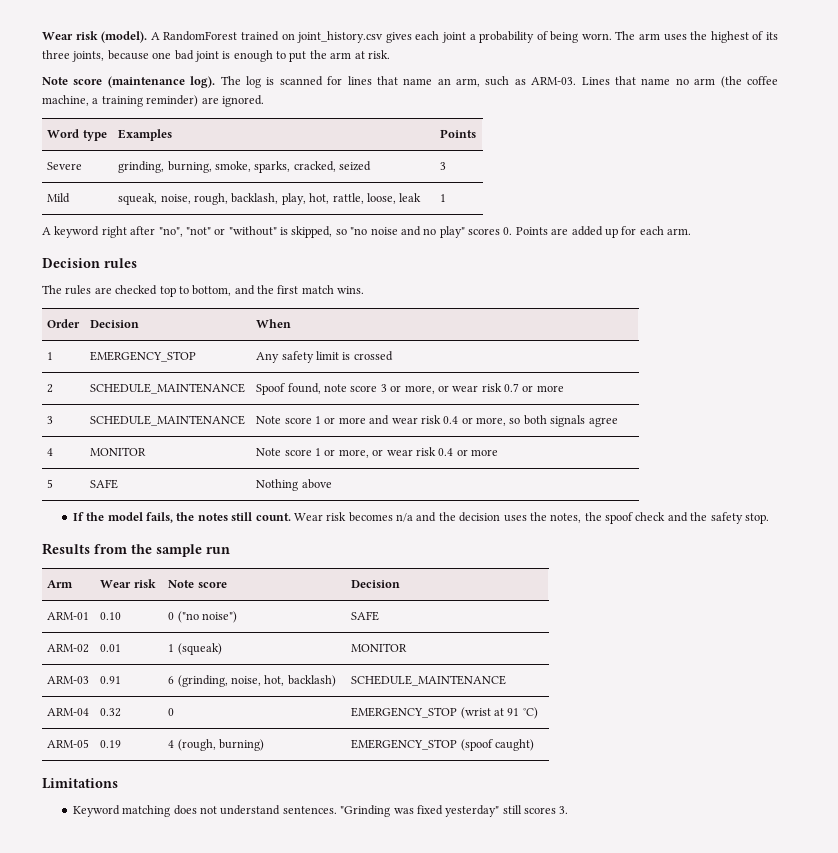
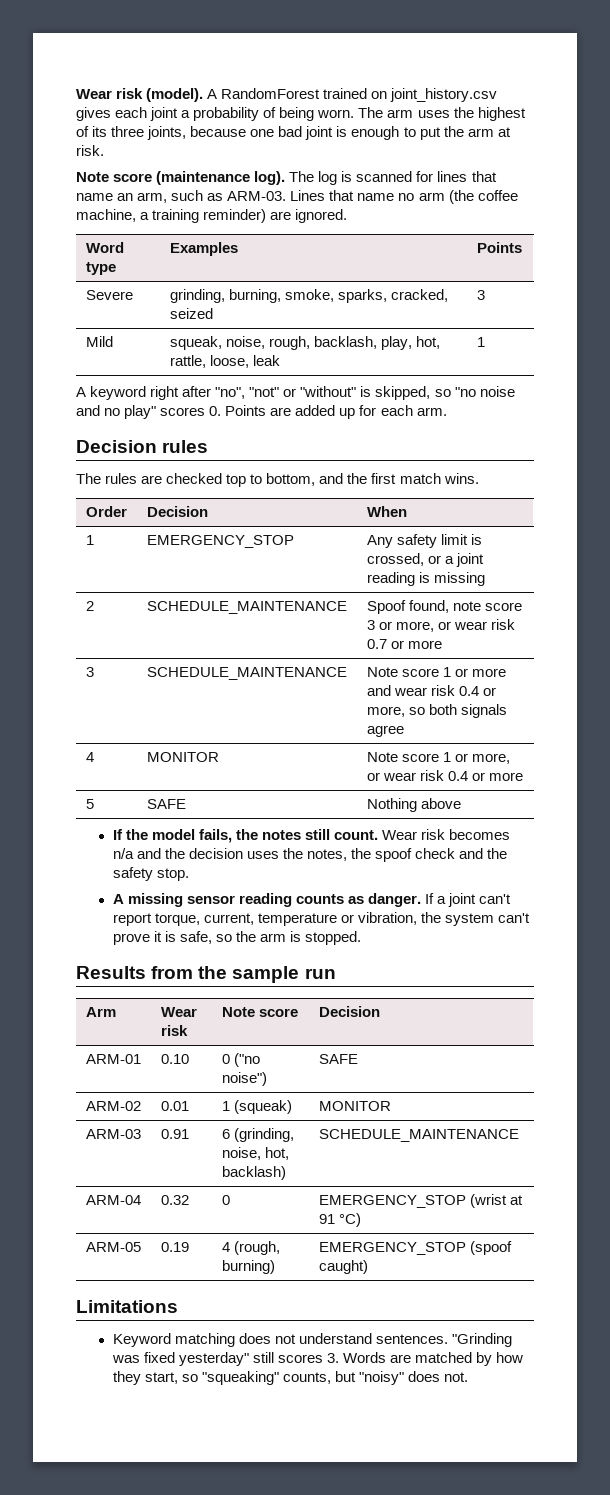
[353,351,393,361] crossed -> [366,553,484,567] [366,572,485,586] crossed, or a joint reading is missing
(769, 518) none -> [112,893,512,907] [112,912,531,926] [112,931,362,945] // A missing sensor reading counts as danger. If a joint can't report torque, current, temperature or vibration, the system can't prove it is safe, so the arm is stopped.
(569, 810) none -> [342,1352,524,1366] [112,1371,469,1385] Words are matched by how they start, so "squeaking" counts, but "noisy" does not.

